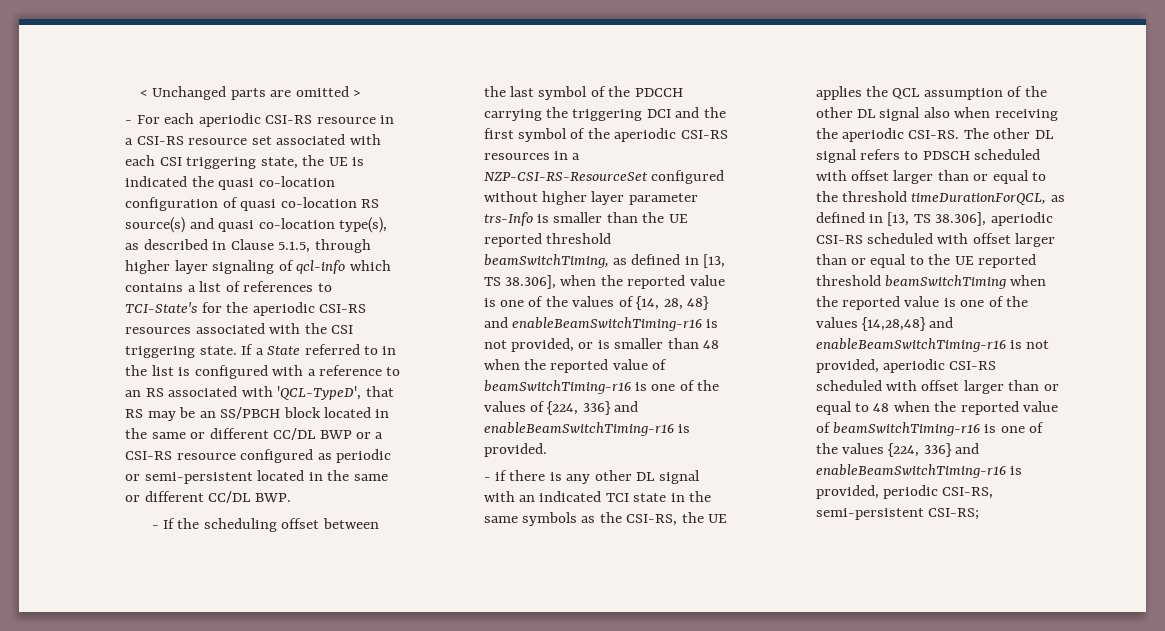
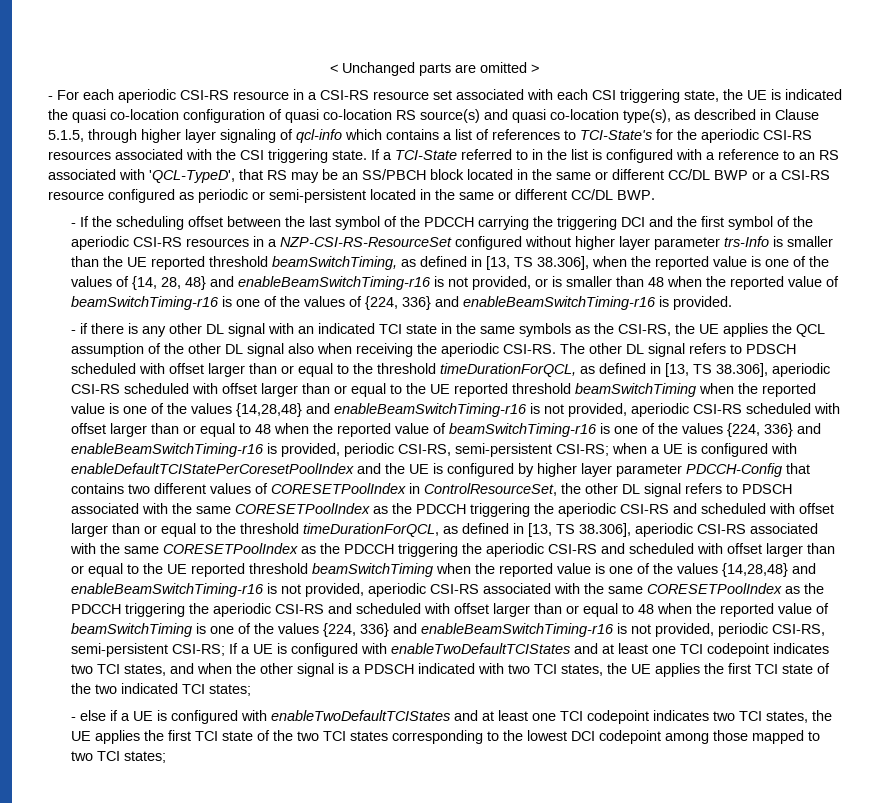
[267,346,301,355] State -> [394,150,457,160] TCI-State
(979, 514) none -> [611,443,797,457] [70,463,810,477] [70,483,792,497] [70,503,834,517] [70,523,818,537] [69,543,835,557] [70,563,816,577] [70,583,824,597] [70,603,829,617] [70,623,825,637] [70,643,829,657] [70,663,830,677] [70,683,251,696] [70,710,832,724] [70,730,820,744] [70,751,166,763] when a UE is configured with enableDefaultTCIStatePerCoresetPoolIndex and the UE is configured by higher layer parameter PDCCH-Config that contains two different values of CORESETPoolIndex in ControlResourceSet, the other DL signal refers to PDSCH associated with the same CORESETPoolIndex as the PDCCH triggering the aperiodic CSI-RS and scheduled with offset larger than or equal to the threshold timeDurationForQCL, as defined in [13, TS 38.306], aperiodic CSI-RS associated with the same CORESETPoolIndex as the PDCCH triggering the aperiodic CSI-RS and scheduled with offset larger than or equal to the UE reported threshold beamSwitchTiming when the reported value is one of the values {14,28,48} and enableBeamSwitchTiming-r16 is not provided, aperiodic CSI-RS associated with the same CORESETPoolIndex as the PDCCH triggering the aperiodic CSI-RS and scheduled with offset larger than or equal to 48 when the reported value of beamSwitchTiming is one of the values {224, 336} and enableBeamSwitchTiming-r16 is not provided, periodic CSI-RS, semi-persistent CSI-RS; If a UE is configured with enableTwoDefaultTCIStates and at least one TCI codepoint indicates two TCI states, and when the other signal is a PDSCH indicated with two TCI states, the UE applies the first TCI state of the two indicated TCI states; // - else if a UE is configured with enableTwoDefaultTCIStates and at least one TCI codepoint indicates two TCI states, the UE applies the first TCI state of the two TCI states corresponding to the lowest DCI codepoint among those mapped to two TCI states;

